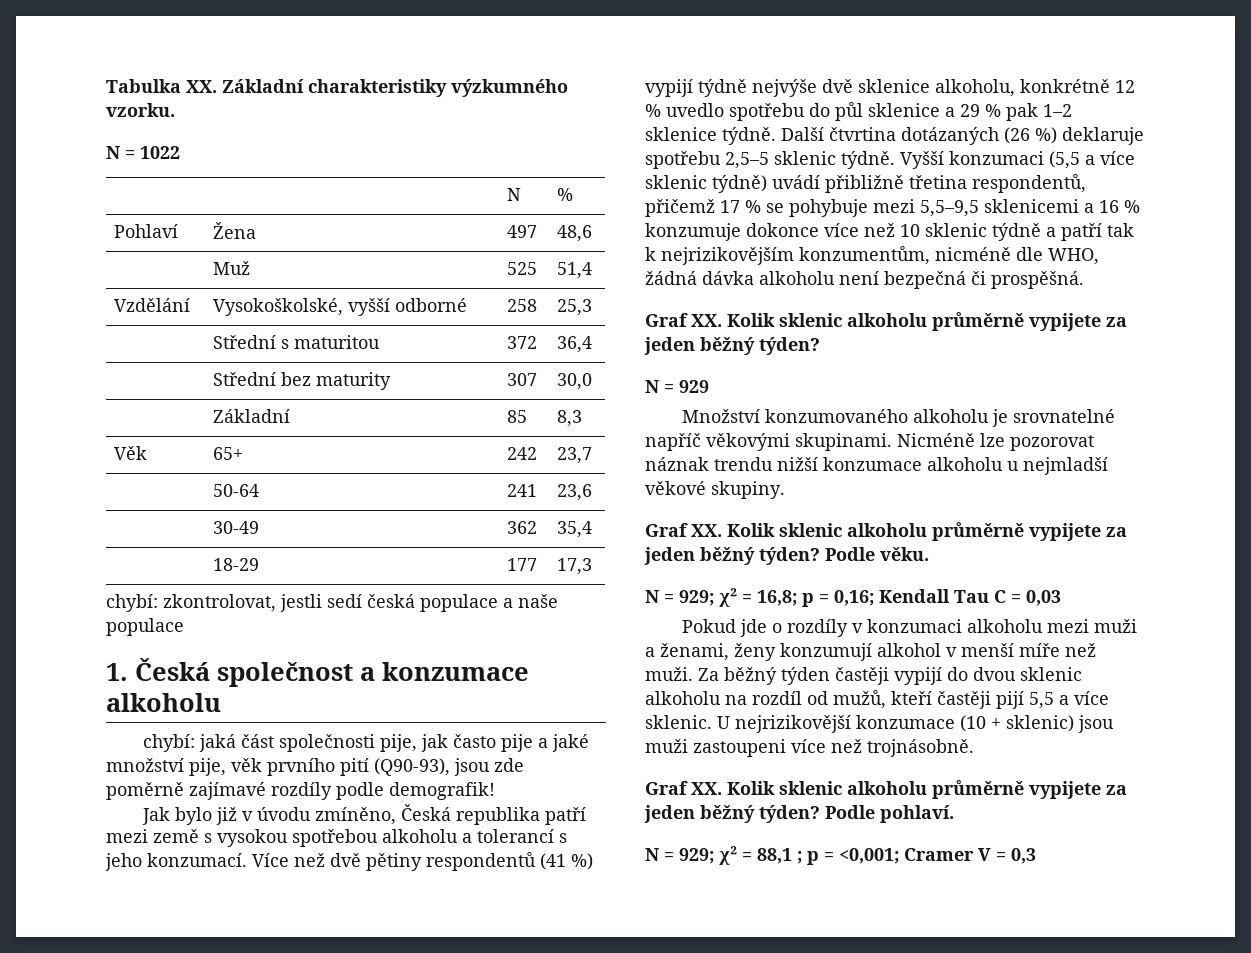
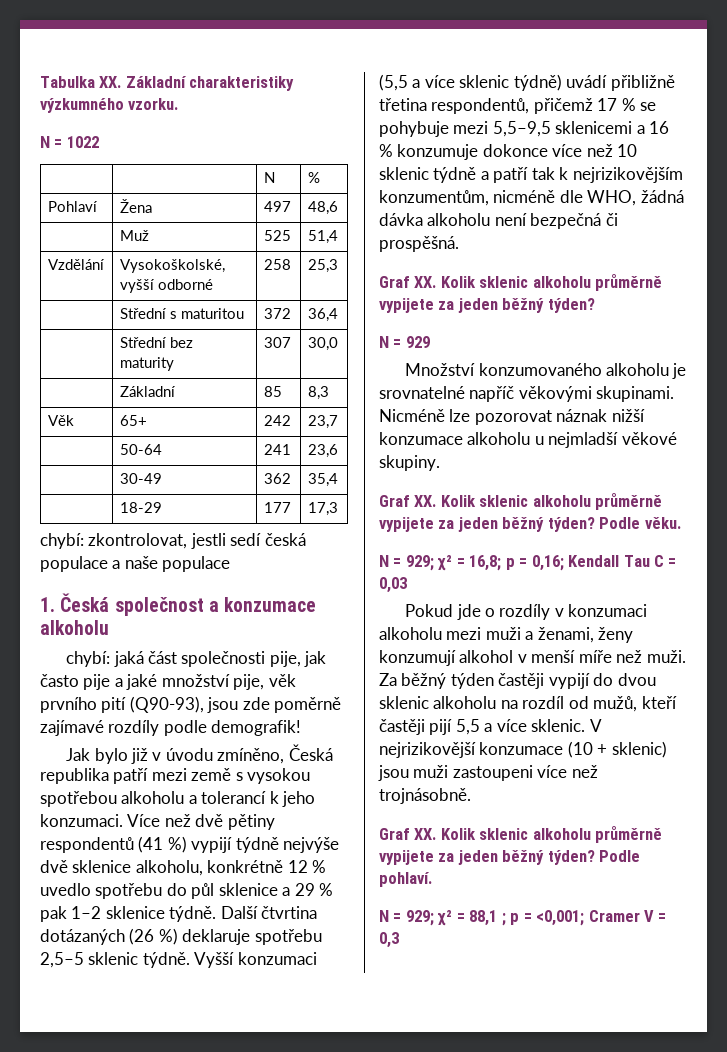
[559,833,567,843] [105,853,247,871] s jeho konzumací. -> [269,791,316,807] [40,814,123,827] k jeho konzumaci.
[714,457,773,471] trendu -> (608, 415) none
[717,716,730,729] U -> [589,719,602,732] V

